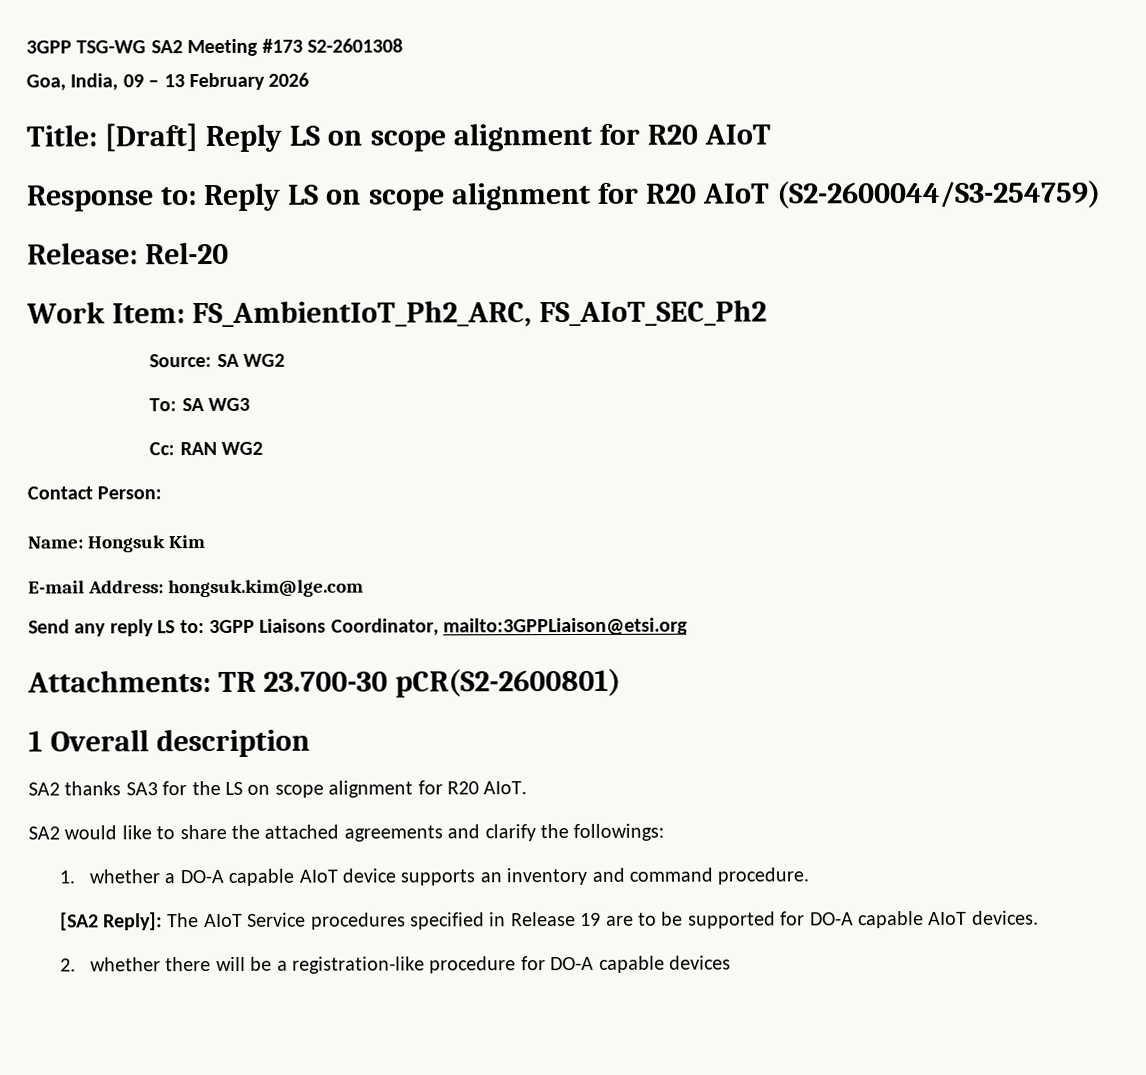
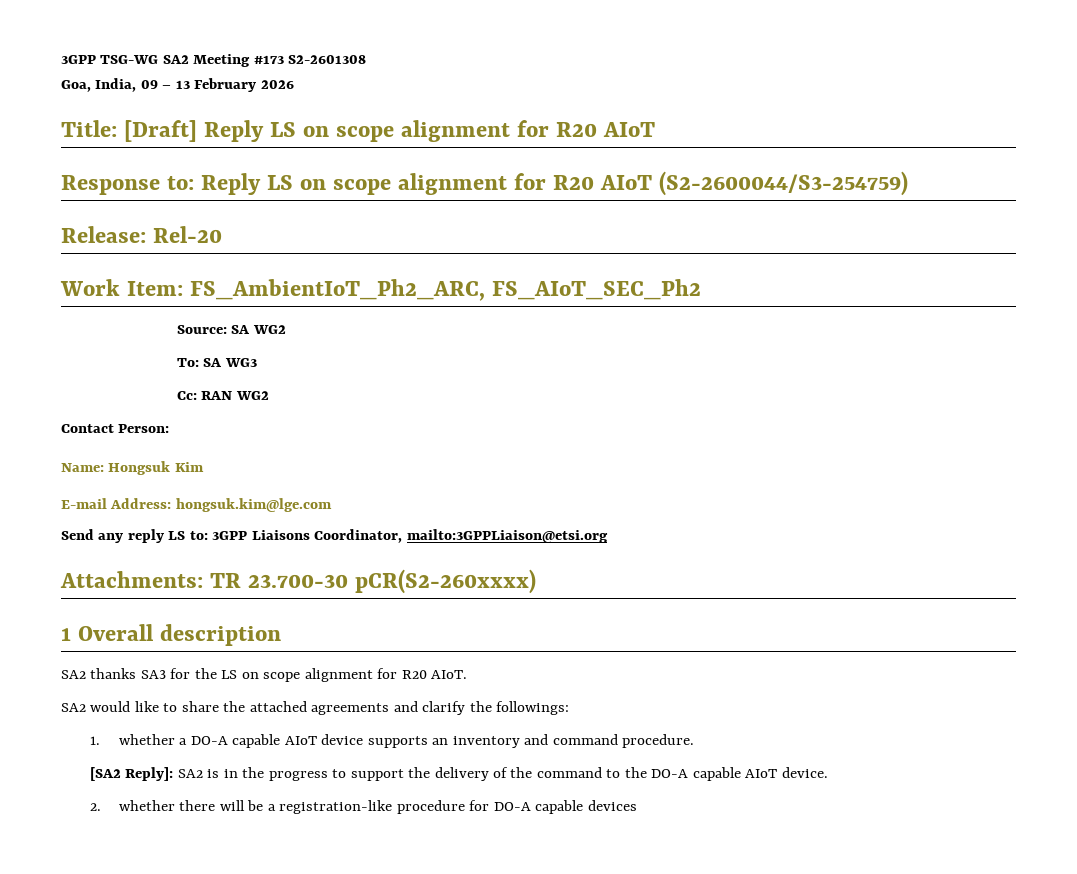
[395,668,622,698] pCR(S2-2600801) -> [355,569,537,594] pCR(S2-260xxxx)
[167,910,1039,930] The AIoT Service procedures specified in Release 19 are to be supported for DO-A capable AIoT devices. -> [177,767,828,781] SA2 is in the progress to support the delivery of the command to the DO-A capable AIoT device.

